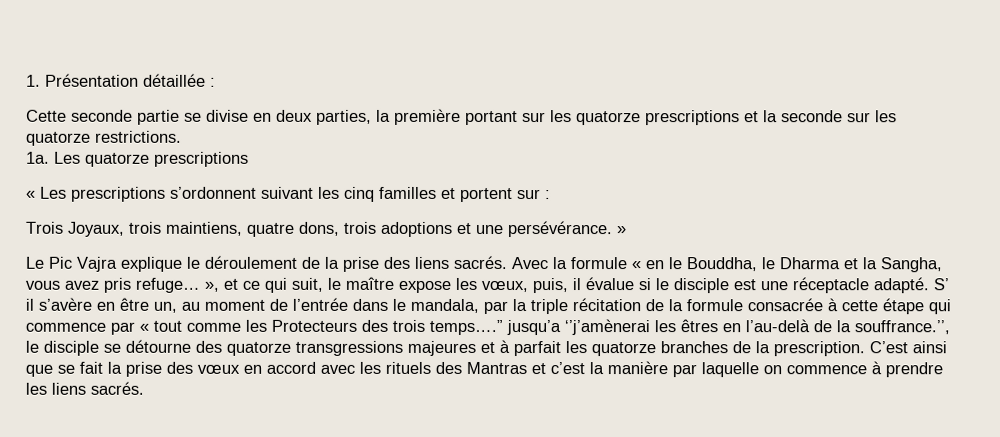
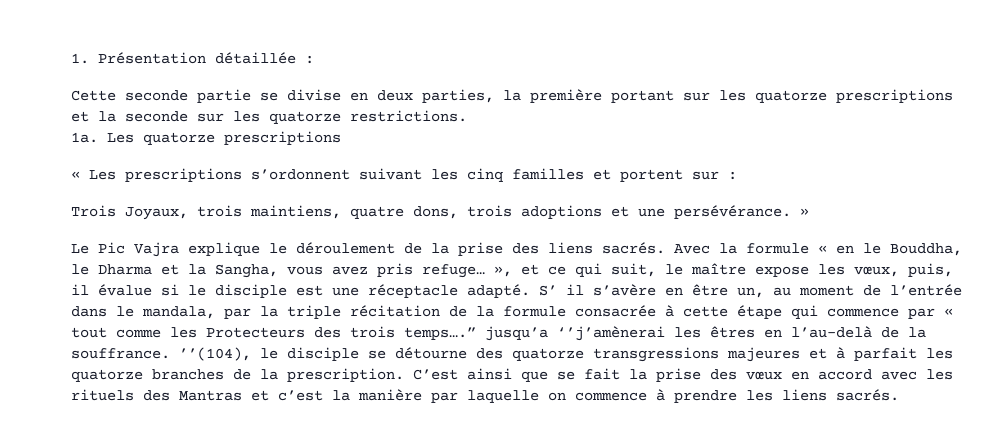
[854,320,950,335] souffrance.’’, -> [71,347,251,361] souffrance. ’’(104),

